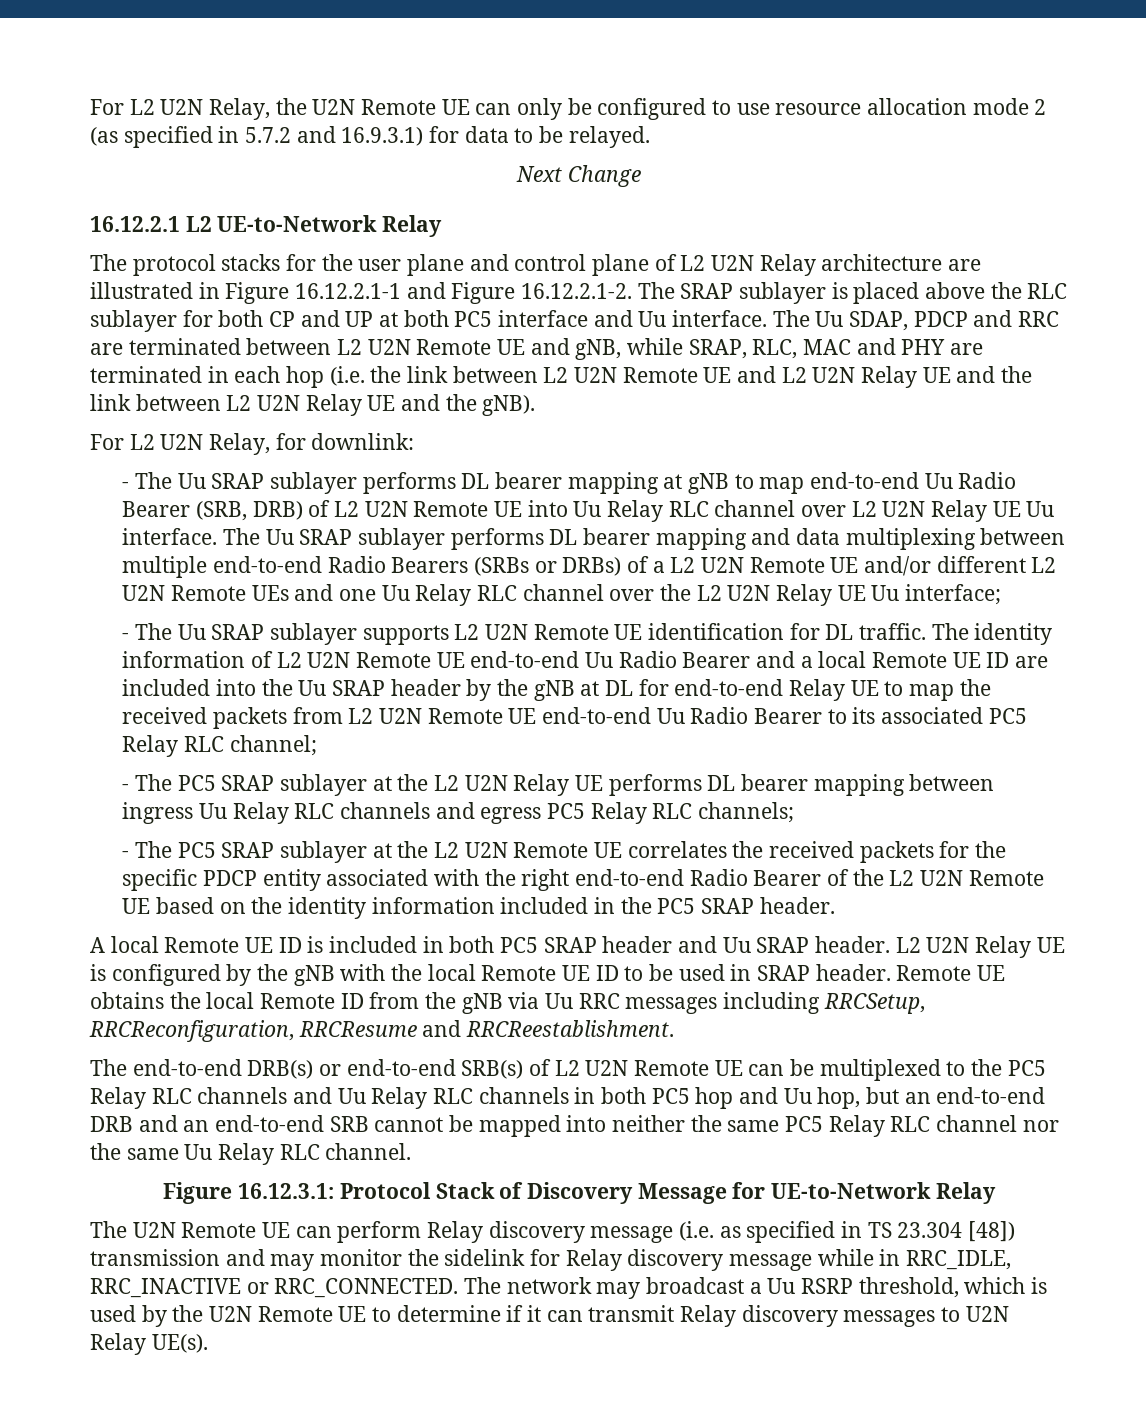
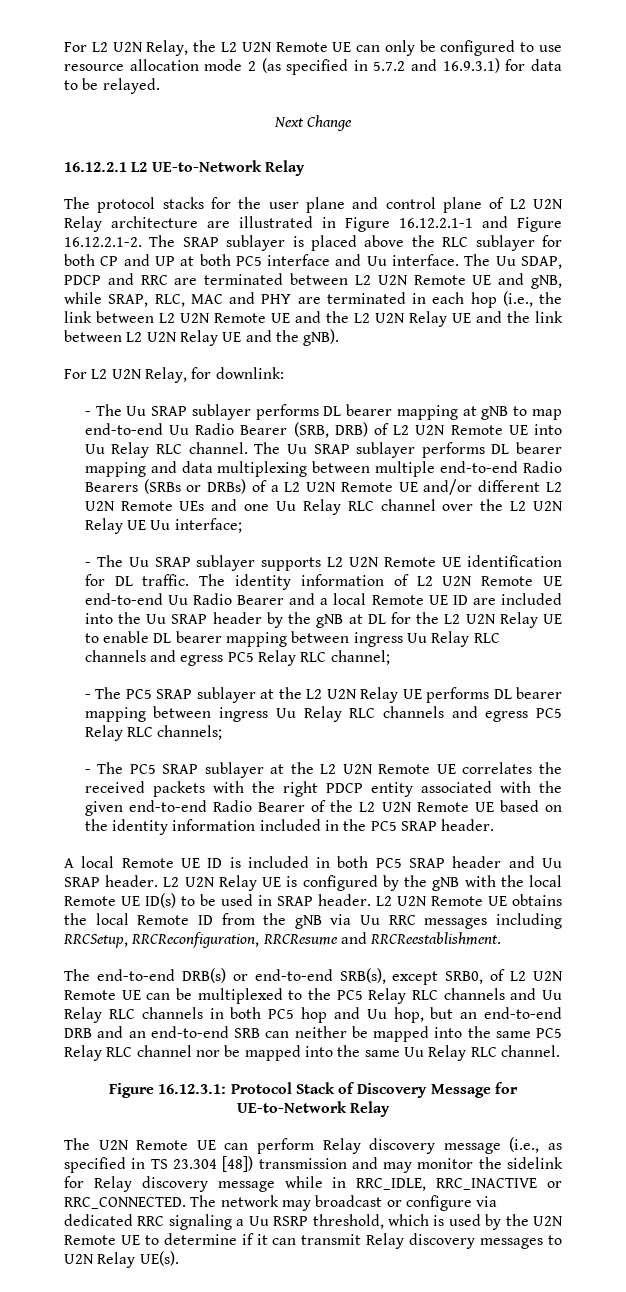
(307, 106) none -> [220,42,237,52] L2
[329,366,365,386] (i.e. -> [502,291,533,307] (i.e.,
(777, 374) none -> [326,311,349,323] the
[714,500,1055,522] [122,528,218,545] channel over L2 U2N Relay UE Uu interface. -> [188,442,248,454] channel.
[674,679,991,701] [122,707,984,729] end-to-end Relay UE to map the received packets from L2 U2N Remote UE end-to-end Uu Radio Bearer to its associated -> [416,612,562,628] [84,631,500,647] [84,650,224,666] the L2 U2N Relay UE to enable DL bearer mapping between ingress Uu Relay RLC channels and egress
[939,841,1007,858] [122,869,198,891] for the specific -> [212,781,318,797] with the right
[521,869,570,891] right -> [84,801,123,816] given
[595,965,619,981] ID -> [145,893,176,908] ID(s)
(891, 972) none -> [376,896,427,906] L2 U2N
[461,1060,524,1079] SRB(s) -> [339,968,484,985] SRB(s), except SRB0,
[374,1115,686,1137] cannot be mapped into neither -> [265,1026,463,1042] can neither be mapped into
(1059, 1126) none -> [224,1045,333,1061] be mapped into
[679,1221,715,1241] (i.e. -> [509,1137,540,1153] (i.e.,
(745, 1285) none -> [386,1195,498,1211] [64,1214,232,1230] or configure via dedicated RRC signaling

